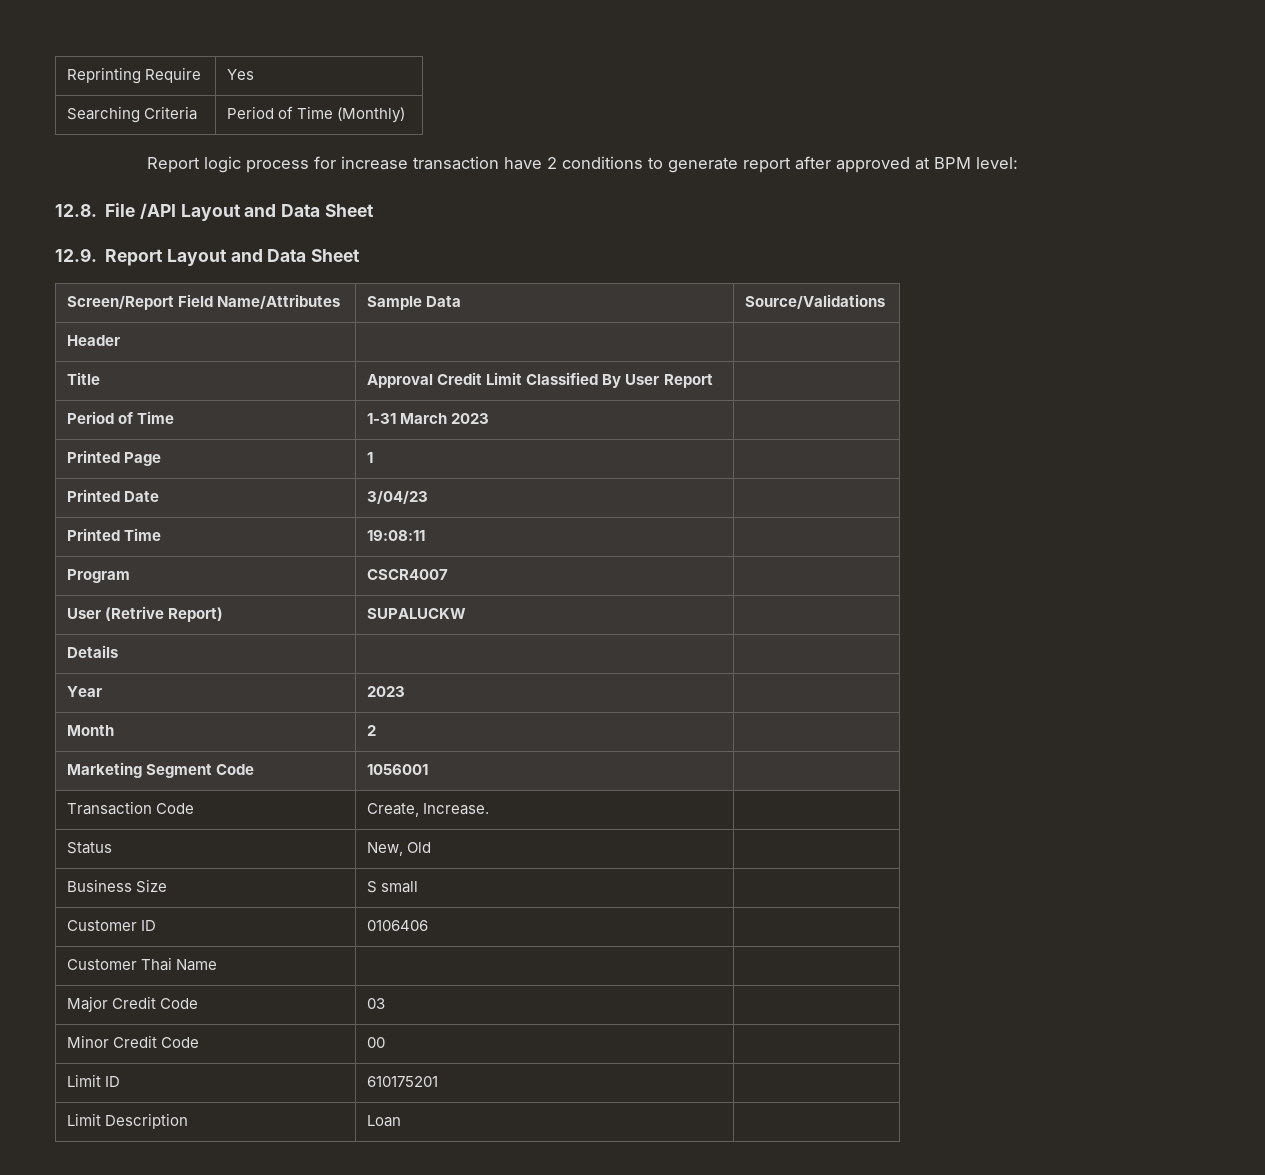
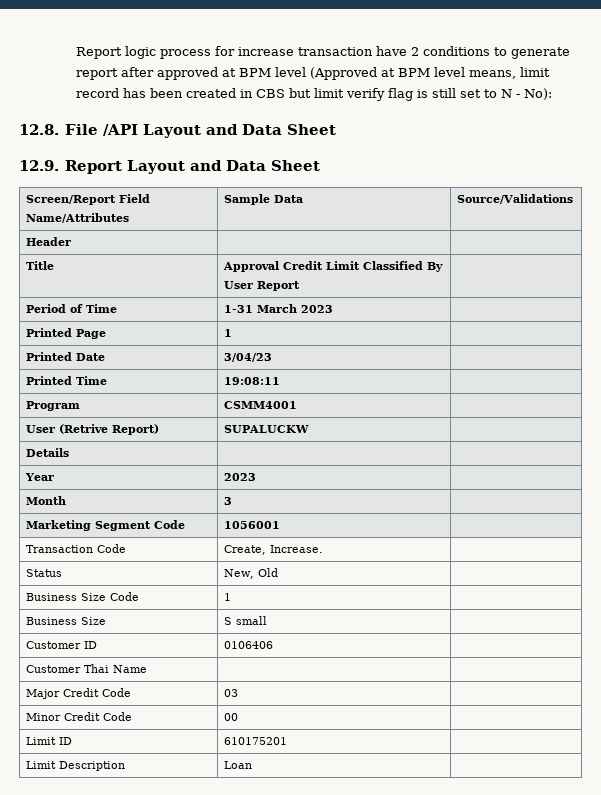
[67,67,202,84] [227,69,255,80] [67,106,198,123] [227,106,406,123] Reprinting Require | Yes // Searching Criteria | Period of Time (Monthly) // -> (75, 53) none
[975,157,1018,169] level: -> [274,67,550,80] [75,88,552,101] level (Approved at BPM level means, limit record has been created in CBS but limit verify flag is still set to N - No):
[367,569,449,580] CSCR4007 -> [223,401,297,409] CSMM4001
[367,725,377,736] 2 -> [223,497,232,505] 3
(432, 847) none -> [25,592,139,601] [223,593,231,601] // Business Size Code | 1 |

